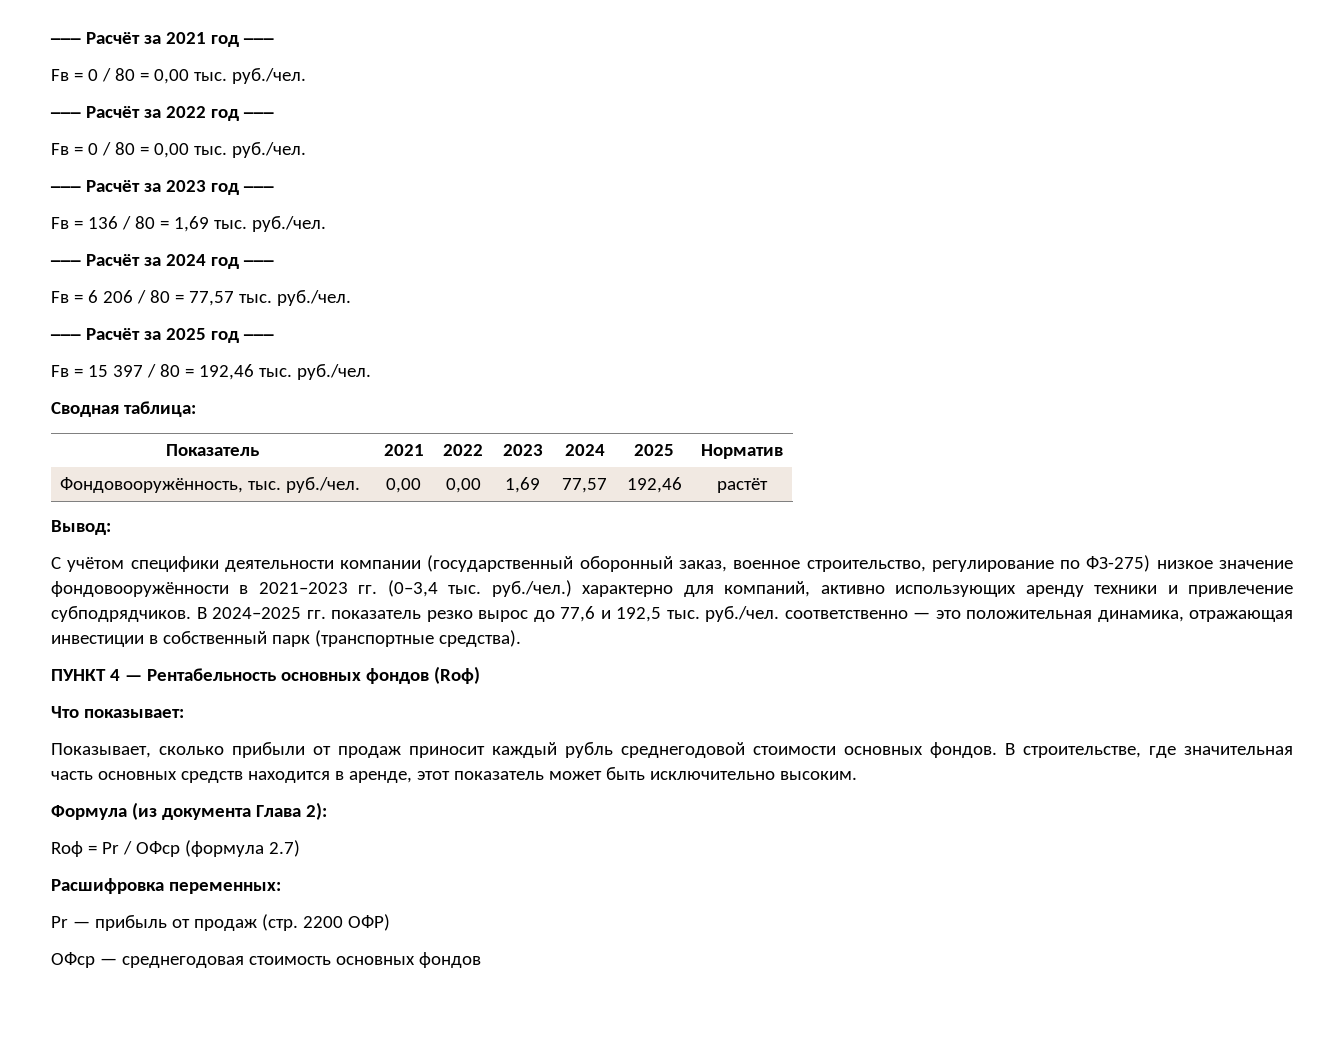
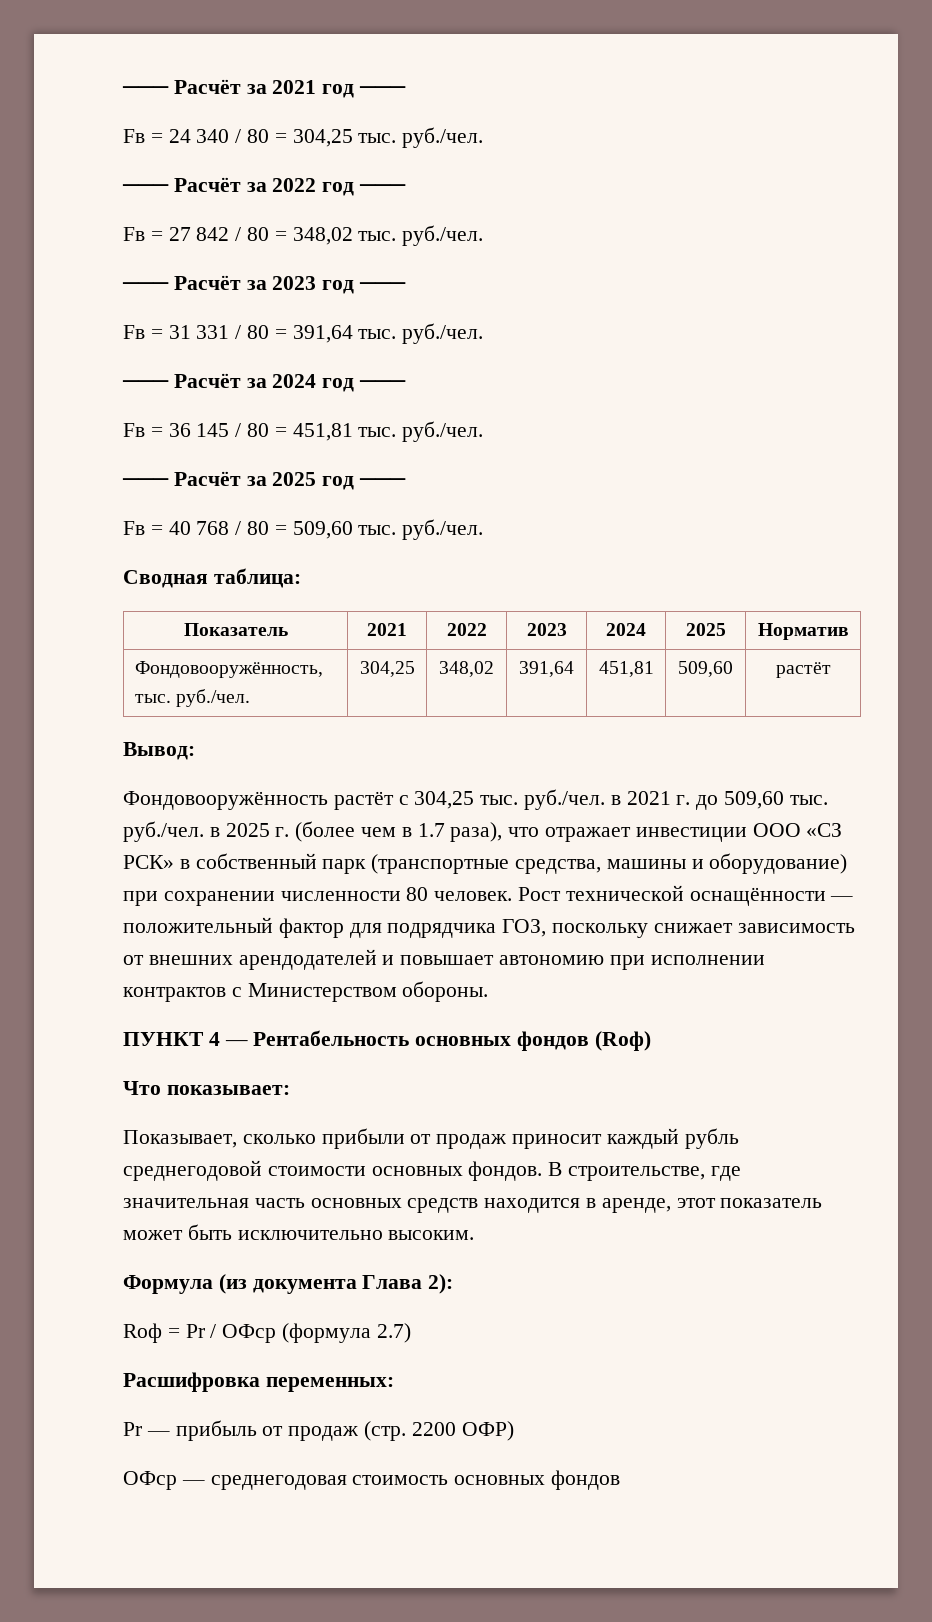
[87,68,189,84] 0 / 80 = 0,00 -> [168,129,353,147] 24 340 / 80 = 304,25
[87,142,189,158] 0 / 80 = 0,00 -> [168,227,353,245] 27 842 / 80 = 348,02
[87,216,209,232] 136 / 80 = 1,69 -> [168,325,353,343] 31 331 / 80 = 391,64
[87,290,234,306] 6 206 / 80 = 77,57 -> [168,423,353,441] 36 145 / 80 = 451,81
[87,364,254,380] 15 397 / 80 = 192,46 -> [168,521,353,539] 40 768 / 80 = 509,60
[386,478,421,493] [445,478,481,493] [505,477,540,493] [562,478,607,493] [626,477,682,493] [717,478,768,493] [51,520,111,535] [51,555,1293,572] [51,580,1294,597] [51,606,1293,622] [51,630,521,647] 0,00 | 0,00 | 1,69 | 77,57 | 192,46 | растёт // Вывод: // С учётом специфики деятельности компании (государственный оборонный заказ, военное строительство, регулирование по ФЗ-275) низкое значение фондовооружённости в 2021–2023 гг. (0–3,4 тыс. руб./чел.) характерно для компаний, активно использующих аренду техники и привлечение субподрядчиков. В 2024–2025 гг. показатель резко вырос до 77,6 и 192,5 тыс. руб./чел. соответственно — это положительная динамика, отражающая инвестиции в собственный парк (транспортные средства). -> [359,661,415,677] [439,661,494,677] [519,661,574,677] [598,661,654,677] [678,661,733,677] [775,662,831,678] [123,742,195,760] [123,789,828,810] [123,821,843,842] [123,853,848,874] [123,885,854,906] [123,917,855,938] [123,949,765,970] [123,981,489,1002] 304,25 | 348,02 | 391,64 | 451,81 | 509,60 | растёт // Вывод: // Фондовооружённость растёт с 304,25 тыс. руб./чел. в 2021 г. до 509,60 тыс. руб./чел. в 2025 г. (более чем в 1.7 раза), что отражает инвестиции ООО «СЗ РСК» в собственный парк (транспортные средства, машины и оборудование) при сохранении численности 80 человек. Рост технической оснащённости — положительный фактор для подрядчика ГОЗ, поскольку снижает зависимость от внешних арендодателей и повышает автономию при исполнении контрактов с Министерством обороны.

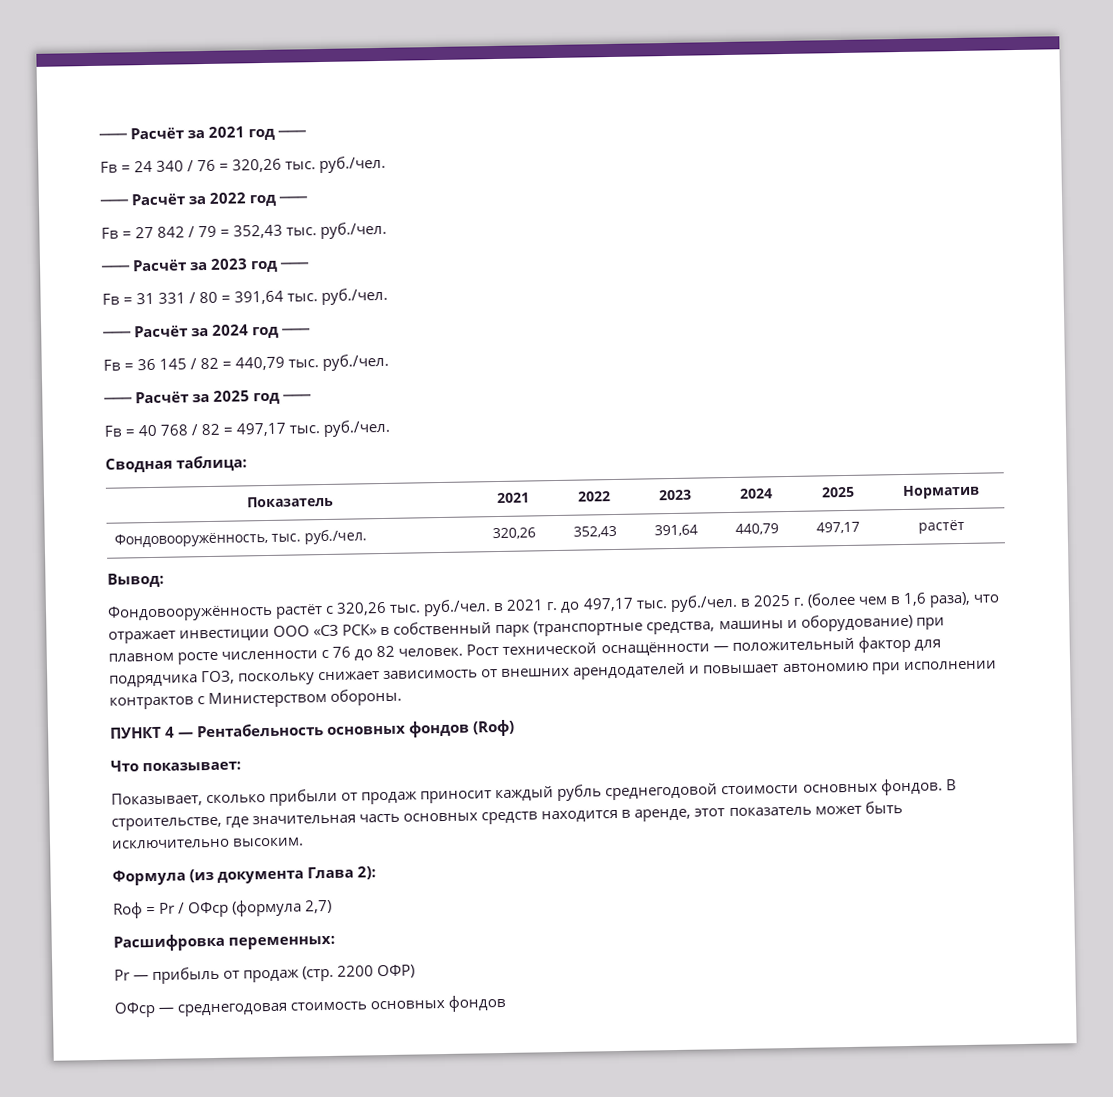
[247,129,353,147] 80 = 304,25 -> [197,158,283,173] 76 = 320,26
[247,227,353,245] 80 = 348,02 -> [198,224,284,239] 79 = 352,43
[247,423,353,441] 80 = 451,81 -> [200,356,286,371] 82 = 440,79
[247,521,353,539] 80 = 509,60 -> [201,422,288,437] 82 = 497,17
[359,661,415,677] [439,661,494,677] 304,25 | 348,02 -> [491,527,536,540] [572,525,617,538] 320,26 | 352,43
[598,661,654,677] [678,661,733,677] 451,81 | 509,60 -> [734,523,779,535] [816,521,860,534] 440,79 | 497,17
[414,791,475,809] 304,25 -> [336,601,388,616] 320,26
[724,791,785,809] 509,60 -> [582,597,634,612] 497,17
[417,823,445,837] 1.7 -> [902,592,927,607] 1,6
[163,887,429,906] сохранении численности 80 -> [108,645,396,665] плавном росте численности с 76 до 82
[376,1323,411,1343] 2.7) -> [305,899,333,914] 2,7)

